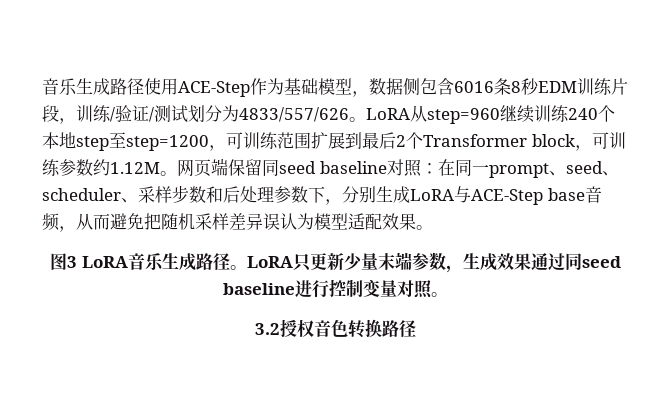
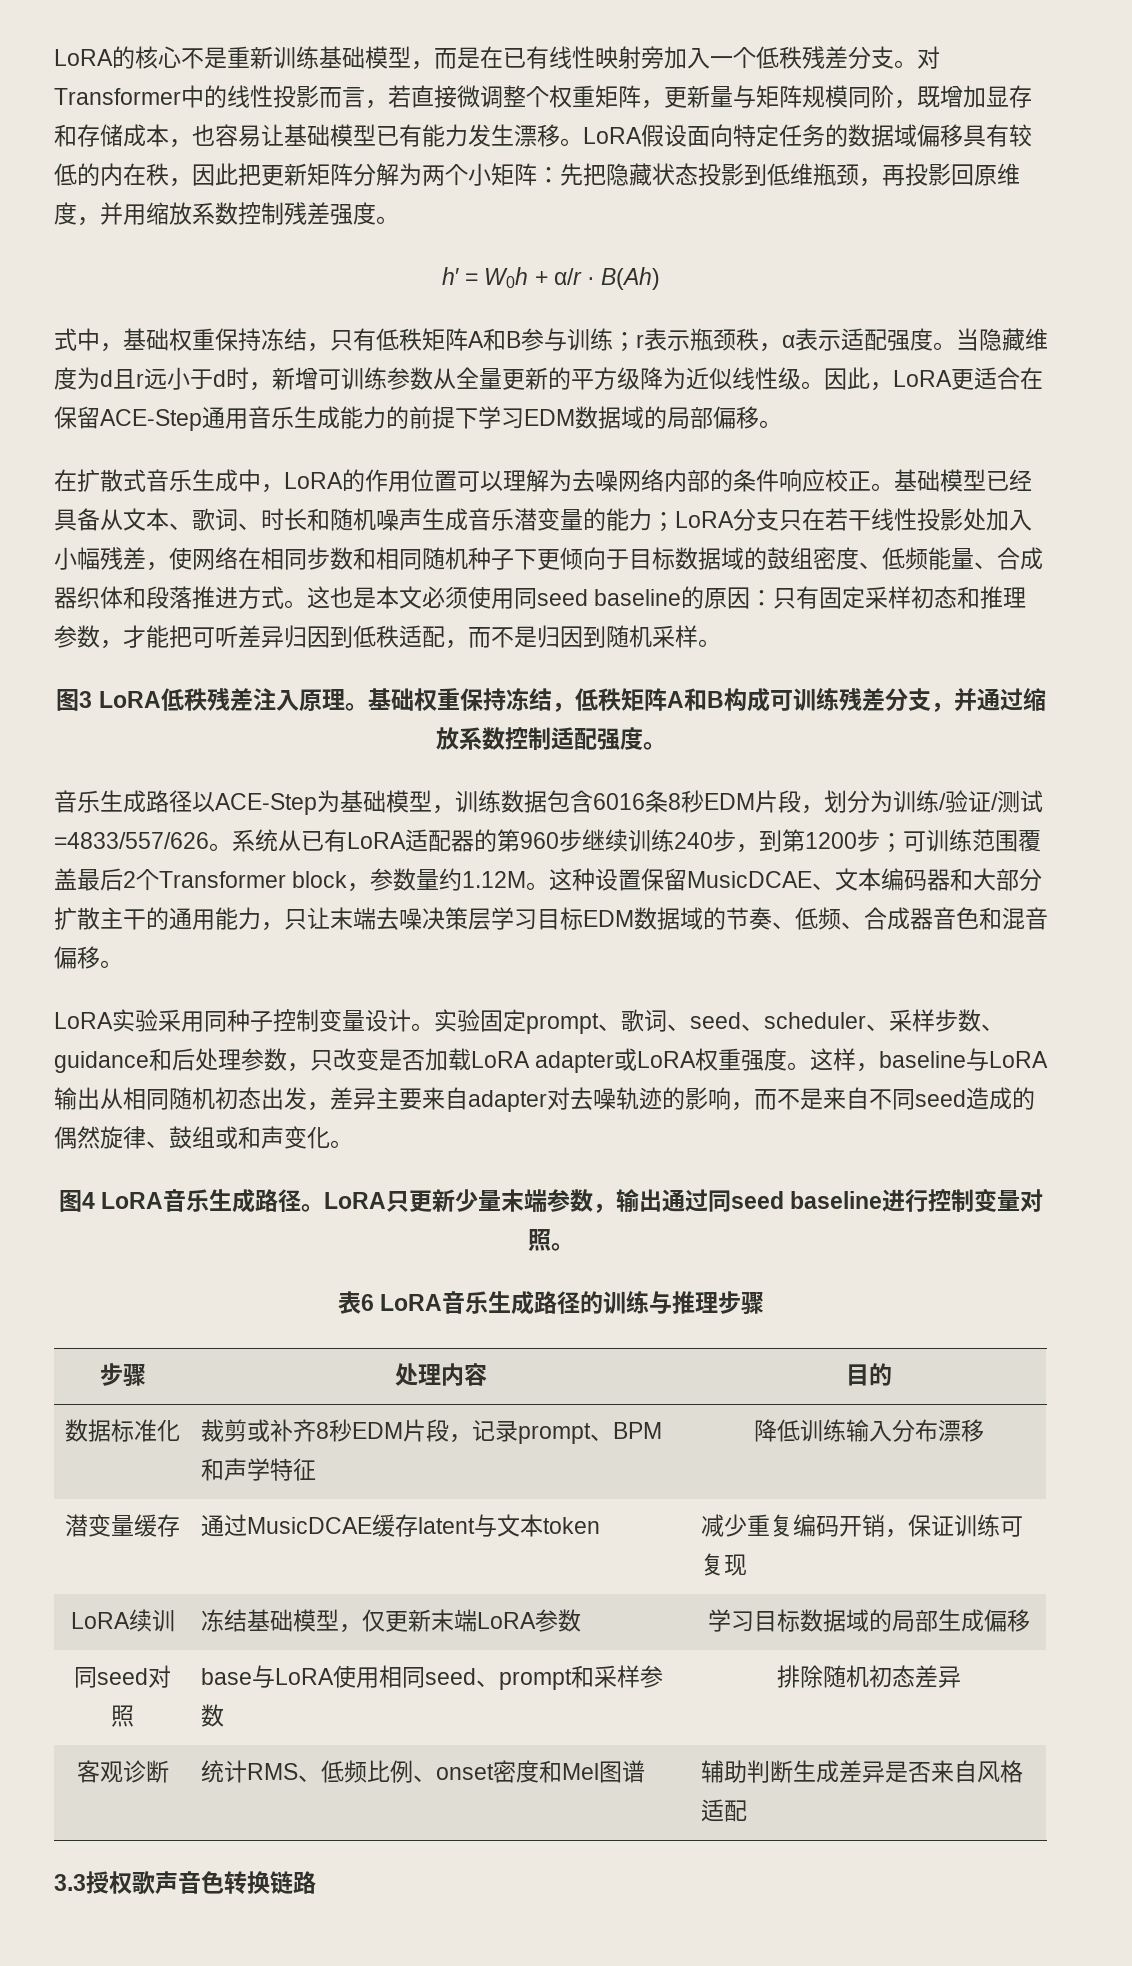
[42,78,267,97] 音乐生成路径使用ACE-Step作 -> [54,46,940,70] [54,85,1032,109] [54,124,1032,148] [54,163,1020,187] [54,202,399,226] [441,267,661,290] [54,328,1048,352] [54,367,1043,391] [54,406,782,431] [54,469,1032,493] [54,508,1032,532] [54,547,1043,571] [54,586,1027,609] [54,625,721,649] [56,687,1046,712] [436,727,666,750] [54,790,317,815] LoRA的核心不是重新训练基础模型，而是在已有线性映射旁加入一个低秩残差分支。对Transformer中的线性投影而言，若直接微调整个权重矩阵，更新量与矩阵规模同阶，既增加显存和存储成本，也容易让基础模型已有能力发生漂移。LoRA假设面向特定任务的数据域偏移具有较低的内在秩，因此把更新矩阵分解为两个小矩阵：先把隐藏状态投影到低维瓶颈，再投影回原维度，并用缩放系数控制残差强度。 // h′ = W0h + α/r · B(Ah) // 式中，基础权重保持冻结，只有低秩矩阵A和B参与训练；r表示瓶颈秩，α表示适配强度。当隐藏维度为d且r远小于d时，新增可训练参数从全量更新的平方级降为近似线性级。因此，LoRA更适合在保留ACE-Step通用音乐生成能力的前提下学习EDM数据域的局部偏移。 // 在扩散式音乐生成中，LoRA的作用位置可以理解为去噪网络内部的条件响应校正。基础模型已经具备从文本、歌词、时长和随机噪声生成音乐潜变量的能力；LoRA分支只在若干线性投影处加入小幅残差，使网络在相同步数和相同随机种子下更倾向于目标数据域的鼓组密度、低频能量、合成器织体和段落推进方式。这也是本文必须使用同seed baseline的原因：只有固定采样初态和推理参数，才能把可听差异归因到低秩适配，而不是归因到随机采样。 // 图3 LoRA低秩残差注入原理。基础权重保持冻结，低秩矩阵A和B构成可训练残差分支，并通过缩放系数控制适配强度。 // 音乐生成路径以ACE-Step
[369,78,420,95] 数据侧 -> [455,790,547,813] 训练数据
[577,78,628,95] [42,105,76,124] 训练片段， -> [755,790,893,814] 片段，划分为
[188,105,615,124] [42,132,226,151] 划分为4833/557/626。LoRA从step=960继续训练240个本地step至step=1200， -> [54,829,903,853] =4833/557/626。系统从已有LoRA适配器的第960步继续训练240步，到第1200步；
[311,132,362,149] 扩展到 -> [1018,830,1041,852] [54,868,77,890] 覆盖
[591,132,626,149] [42,158,549,178] 可训练参数约1.12M。网页端保留同seed baseline对照：在同一prompt -> [370,868,1043,891] [54,907,1048,931] [54,946,123,969] [54,1009,667,1034] 参数量约1.12M。这种设置保留MusicDCAE、文本编码器和大部分扩散主干的通用能力，只让末端去噪决策层学习目标EDM数据域的节奏、低频、合成器音色和混音偏移。 // LoRA实验采用同种子控制变量设计。实验固定prompt、歌词
(206, 194) none -> [981,1024,1004,1031] [54,1051,149,1073] 、guidance
[308,186,602,205] [42,213,433,232] [50,253,78,270] 下，分别生成LoRA与ACE-Step base音频，从而避免把随机采样差异误认为模型适配效果。 // 图3 -> [287,1048,1049,1073] [54,1087,1035,1112] [54,1126,353,1149] [58,1190,95,1212] ，只改变是否加载LoRA adapter或LoRA权重强度。这样，baseline与LoRA输出从相同随机初态出发，差异主要来自adapter对去噪轨迹的影响，而不是来自不同seed造成的偶然旋律、鼓组或和声变化。 // 图4
[462,253,531,271] 生成效果 -> [616,1189,662,1212] 输出
[255,319,314,337] 3.2授权 -> [337,1291,765,1315] [99,1363,146,1387] [394,1363,487,1386] [845,1363,892,1386] [65,1419,180,1442] [200,1419,662,1444] [200,1458,316,1481] [753,1419,984,1442] [65,1514,180,1537] [200,1514,600,1537] [700,1514,1023,1538] [700,1553,747,1576] [70,1609,175,1632] [200,1609,581,1633] [707,1609,1030,1632] [74,1665,171,1688] [111,1705,134,1727] [200,1665,663,1690] [200,1704,224,1727] [776,1665,961,1688] [76,1760,169,1783] [200,1760,645,1783] [700,1760,1023,1783] [700,1799,747,1822] [54,1871,178,1895] 表6 LoRA音乐生成路径的训练与推理步骤 // 步骤 | 处理内容 | 目的 // 数据标准化 | 裁剪或补齐8秒EDM片段，记录prompt、BPM和声学特征 | 降低训练输入分布漂移 // 潜变量缓存 | 通过MusicDCAE缓存latent与文本token | 减少重复编码开销，保证训练可复现 // LoRA续训 | 冻结基础模型，仅更新末端LoRA参数 | 学习目标数据域的局部生成偏移 // 同seed对照 | base与LoRA使用相同seed、prompt和采样参数 | 排除随机初态差异 // 客观诊断 | 统计RMS、低频比例、onset密度和Mel图谱 | 辅助判断生成差异是否来自风格适配 // 3.3授权歌声
[382,320,416,337] 路径 -> [270,1871,316,1894] 链路

